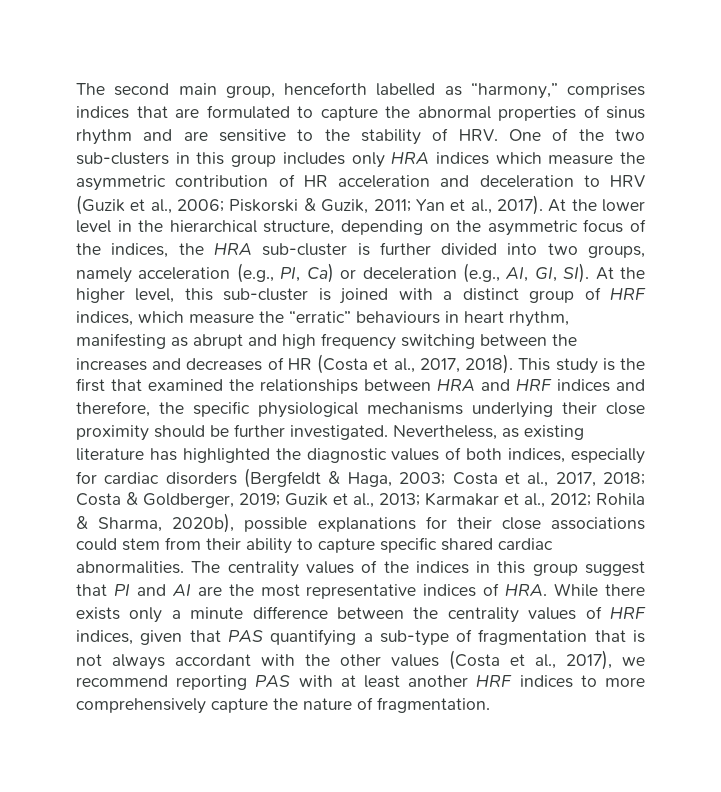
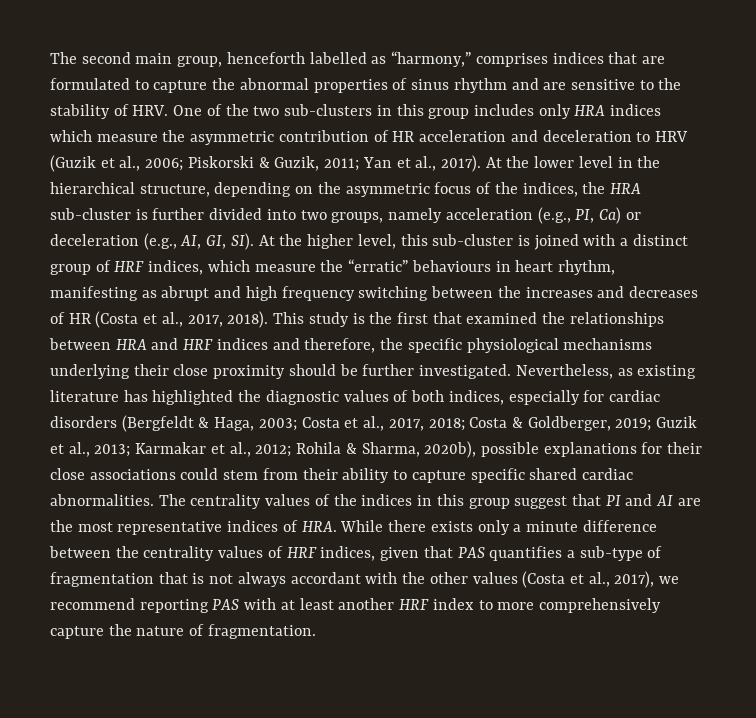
[270,629,357,646] quantifying -> [489,546,563,561] quantifies
[519,675,573,688] indices -> [432,598,474,610] index

